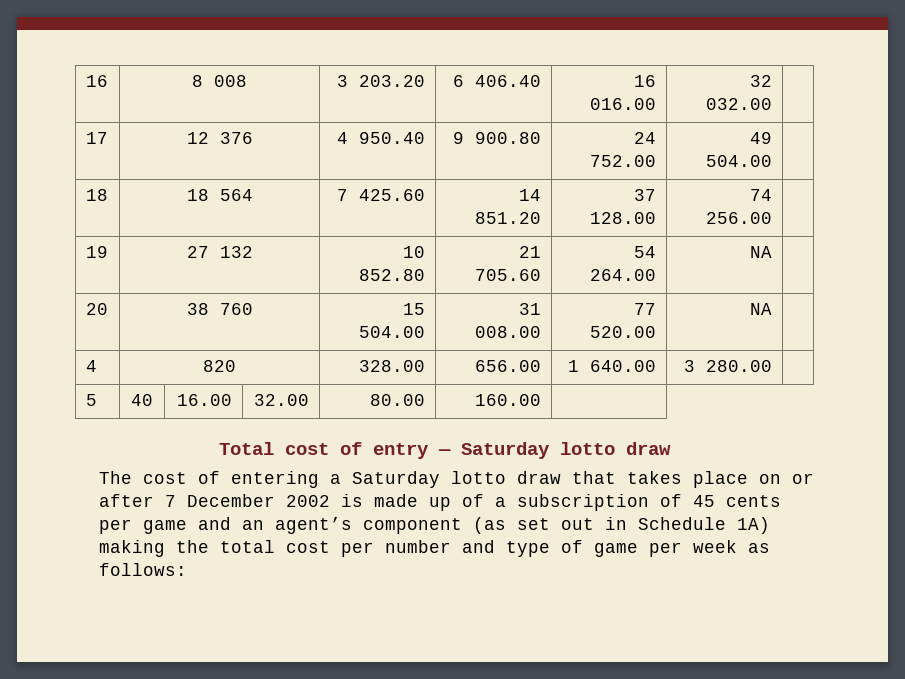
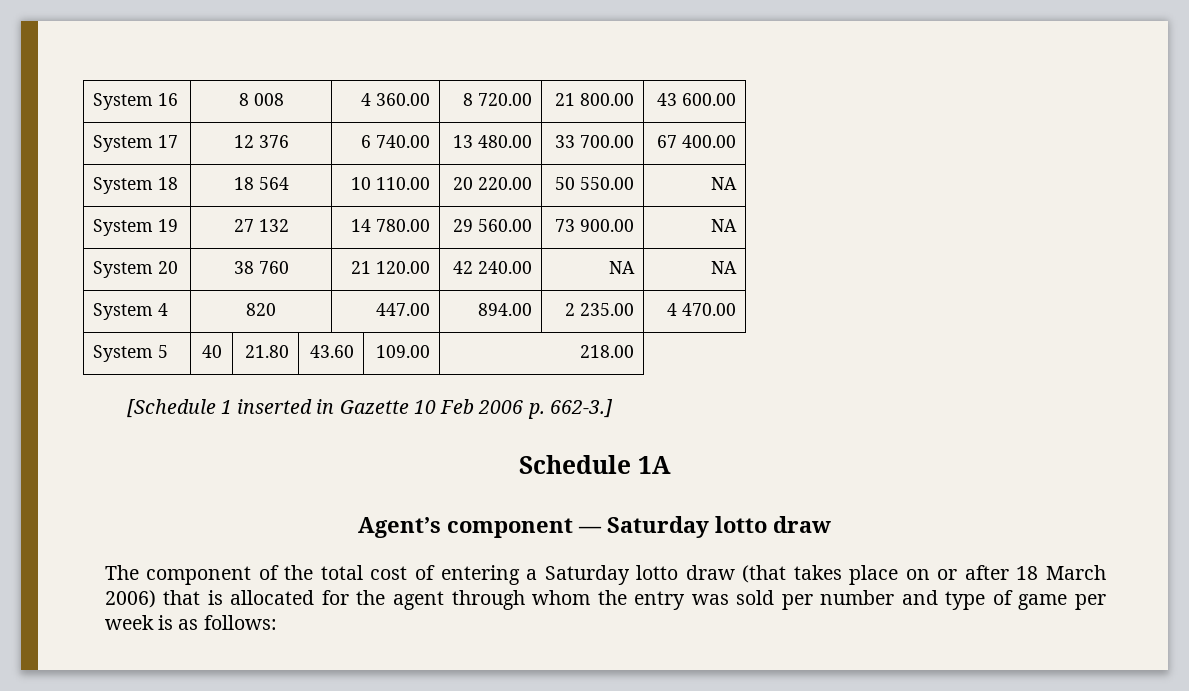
(85, 81) none -> [93,93,154,110] System
[337,75,426,87] [453,75,542,87] [634,75,657,87] [590,98,657,110] [750,75,773,87] [706,98,773,110] [85,132,108,144] [186,132,253,144] [337,132,426,144] [453,132,542,144] [634,132,657,144] [590,155,657,167] [750,132,773,144] [706,155,773,167] [85,189,108,201] [186,189,253,201] [337,189,426,201] [519,189,542,201] [475,212,542,224] [634,189,657,201] [590,212,657,224] [750,189,773,201] [706,212,773,224] [85,246,108,258] [186,246,253,258] [403,246,426,258] [359,269,426,281] [519,246,542,258] [475,269,542,281] [634,246,657,258] [590,269,657,281] [750,246,773,258] 3 203.20 | 6 406.40 | 16 016.00 | 32 032.00 | // 17 | 12 376 | 4 950.40 | 9 900.80 | 24 752.00 | 49 504.00 | // 18 | 18 564 | 7 425.60 | 14 851.20 | 37 128.00 | 74 256.00 | // 19 | 27 132 | 10 852.80 | 21 705.60 | 54 264.00 | NA | // -> [360,93,430,106] [462,93,532,106] [554,93,634,106] [656,93,736,106] [93,135,179,152] [233,135,289,148] [360,135,430,148] [452,135,532,148] [554,135,634,148] [656,135,736,148] [93,177,179,194] [233,177,289,190] [350,177,430,190] [452,177,532,190] [554,177,634,190] [710,177,737,190] [93,219,179,236] [233,219,289,232] [350,219,430,232] [452,219,532,232] [554,219,634,232] [710,219,737,232] [93,261,154,278] 4 360.00 | 8 720.00 | 21 800.00 | 43 600.00 // System 17 | 12 376 | 6 740.00 | 13 480.00 | 33 700.00 | 67 400.00 // System 18 | 18 564 | 10 110.00 | 20 220.00 | 50 550.00 | NA // System 19 | 27 132 | 14 780.00 | 29 560.00 | 73 900.00 | NA // System
[403,303,426,315] [359,326,426,338] [519,303,542,315] [475,326,542,338] [634,303,657,315] [590,326,657,338] [750,303,773,315] 15 504.00 | 31 008.00 | 77 520.00 | NA | // -> [350,261,430,274] [452,261,532,274] [608,261,635,274] [710,261,737,274] [93,303,154,320] 21 120.00 | 42 240.00 | NA | NA // System
[359,360,426,372] [475,360,542,372] [568,360,657,372] [684,360,773,372] [85,394,97,406] [131,394,153,406] [177,394,233,406] [254,394,310,406] [370,394,426,406] [475,394,542,406] [219,442,429,459] 328.00 | 656.00 | 1 640.00 | 3 280.00 | // 5 | 40 | 16.00 | 32.00 | 80.00 | 160.00 | // Total cost of entry -> [375,303,430,316] [477,303,532,316] [564,303,634,316] [666,303,736,316] [93,345,169,362] [201,345,222,358] [244,345,289,358] [309,345,354,358] [375,345,430,358] [579,345,634,358] [126,399,613,419] [519,455,671,474] [358,517,573,538] 447.00 | 894.00 | 2 235.00 | 4 470.00 // System 5 | 40 | 21.80 | 43.60 | 109.00 | 218.00 // [Schedule 1 inserted in Gazette 10 Feb 2006 p. 662-3.] // Schedule 1A // Agent’s component
(132, 477) none -> [146,565,363,585] component of the total
[571,471,616,484] that -> [742,565,787,583] (that
[164,494,781,511] [98,517,770,534] [98,540,330,557] 7 December 2002 is made up of a subscription of 45 cents per game and an agent’s component (as set out in Schedule 1A) making the total cost -> [1016,565,1106,580] [104,590,775,610] 18 March 2006) that is allocated for the agent through whom the entry was sold
(737, 546) none -> [158,615,174,630] is

